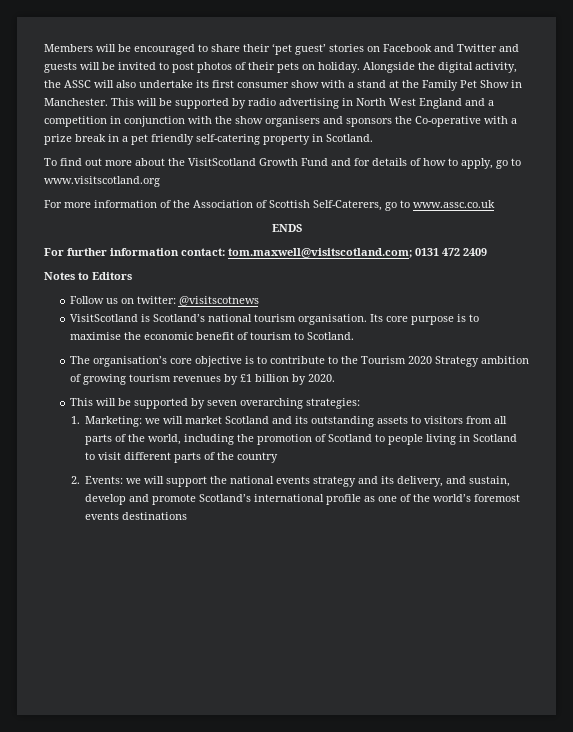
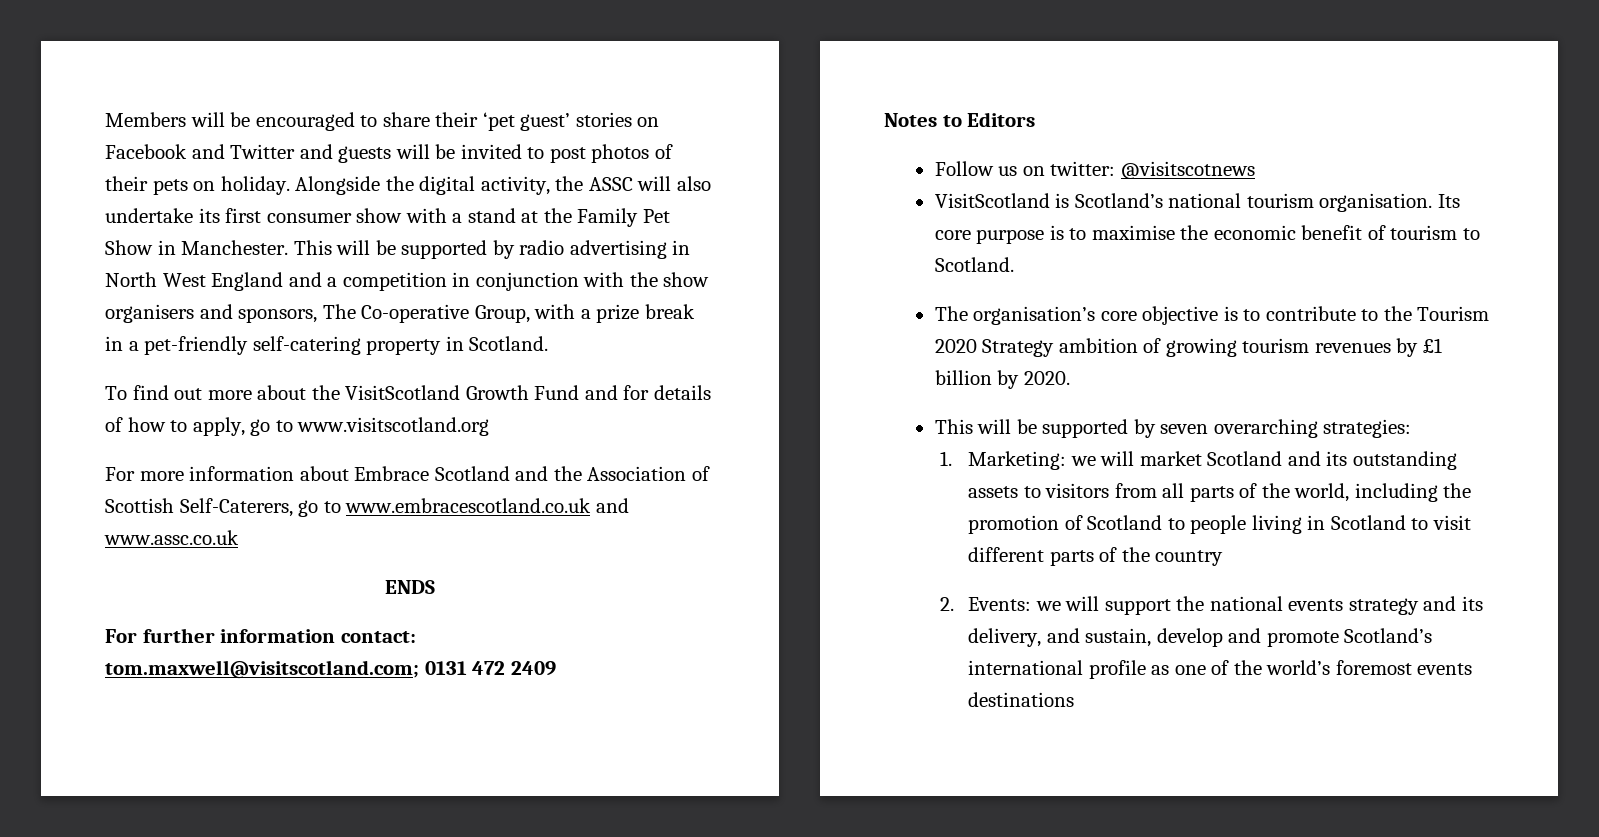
[346,116,481,127] sponsors the Co-operative -> [238,304,530,323] sponsors, The Co-operative Group,
[131,134,194,145] pet friendly -> [144,336,249,355] pet-friendly
[160,200,171,208] of -> [299,466,549,481] about Embrace Scotland and
(410, 204) none -> [345,498,629,513] www.embracescotland.co.uk and

